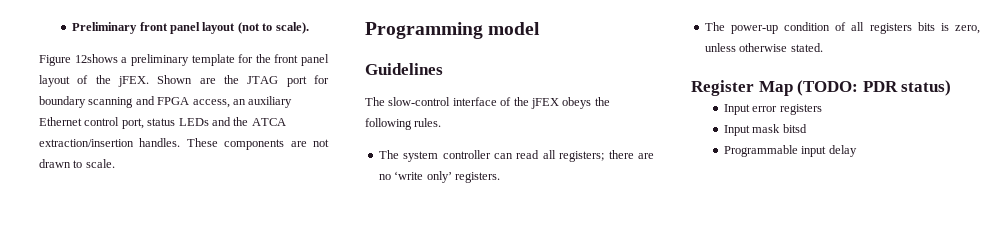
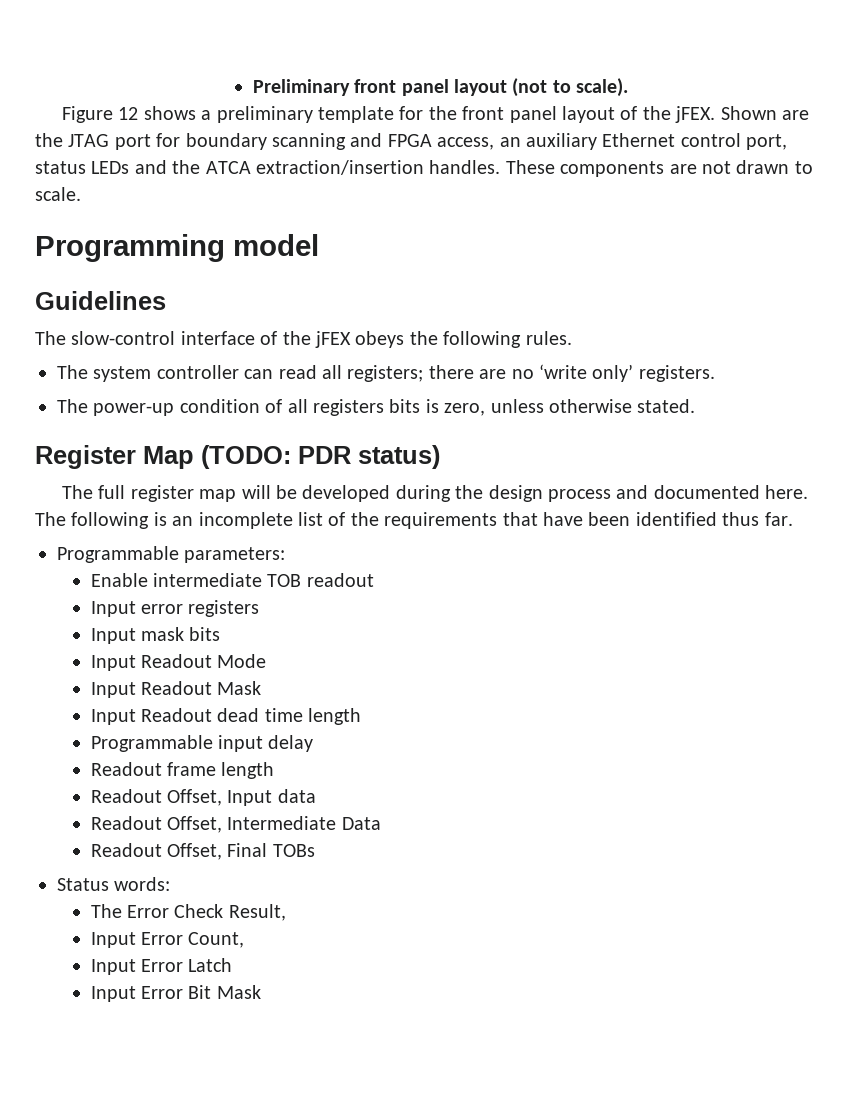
[74,54,118,63] 12shows -> [118,106,196,120] 12 shows
(952, 88) none -> [62,485,809,502] [35,512,793,529] [57,546,286,563] [90,573,374,587] // The full register map will be developed during the design process and documented here. The following is an incomplete list of the requirements that have been identified thus far. // Programmable parameters: // Enable intermediate TOB readout
[782,124,807,133] [723,145,857,157] bitsd // Programmable input delay -> [189,627,221,641] [90,654,267,671] [90,681,262,698] [90,708,362,725] [90,735,314,752] [90,762,275,779] [90,789,316,806] [90,816,381,833] [90,843,315,860] [57,877,171,891] [90,904,286,921] [90,932,245,948] [90,958,233,975] [90,985,261,1002] bits // Input Readout Mode // Input Readout Mask // Input Readout dead time length // Programmable input delay // Readout frame length // Readout Offset, Input data // Readout Offset, Intermediate Data // Readout Offset, Final TOBs // Status words: // The Error Check Result, // Input Error Count, // Input Error Latch // Input Error Bit Mask

